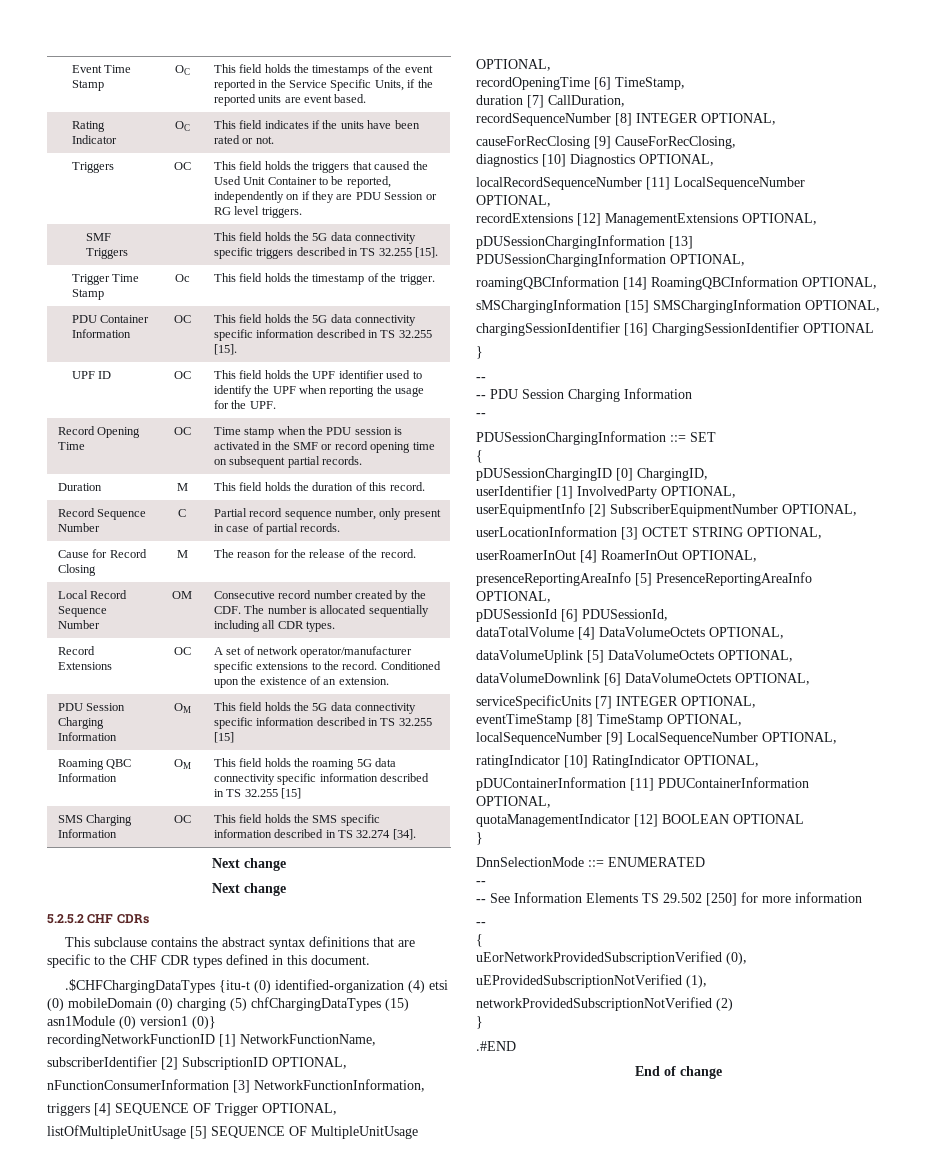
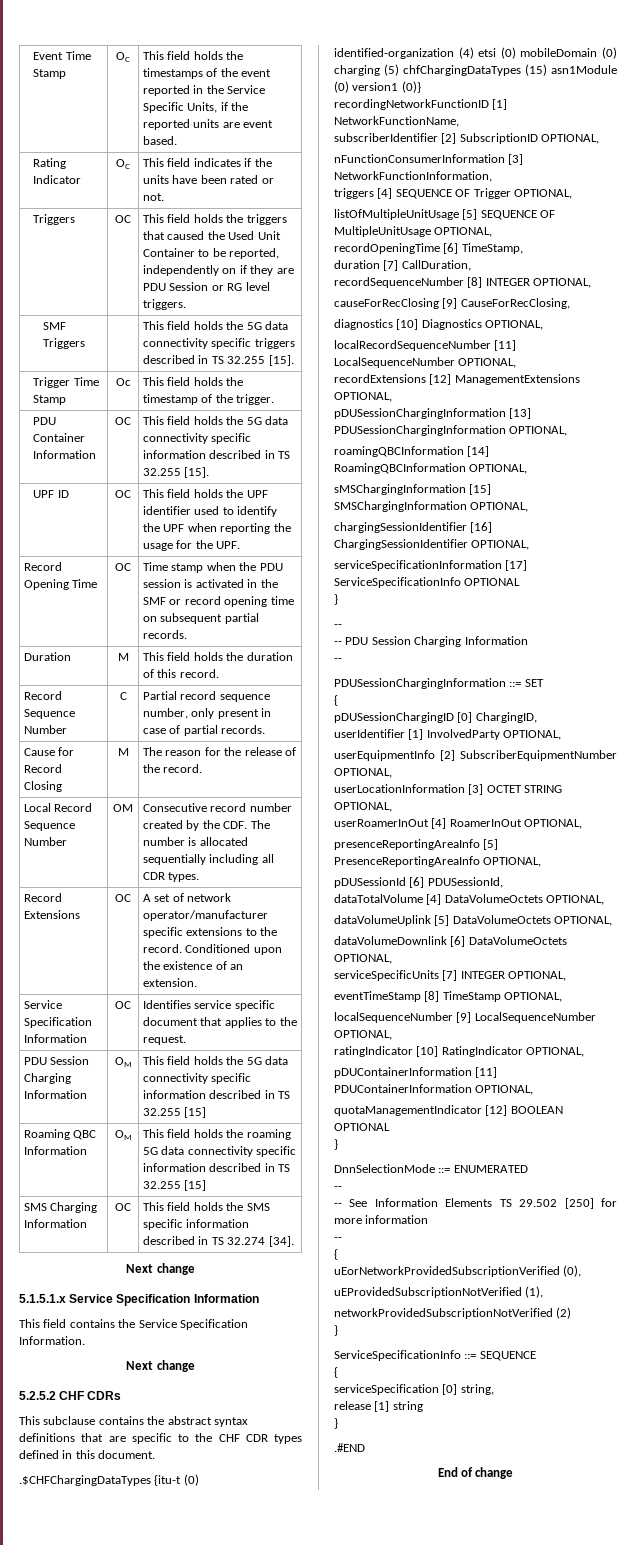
(389, 681) none -> [24,1000,63,1009] [24,1017,93,1028] [24,1034,88,1043] [115,1001,131,1009] [143,1000,275,1011] [143,1017,297,1028] [143,1035,187,1045] // Service Specification Information | OC | Identifies service specific document that applies to the request.
(286, 864) none -> [19,1294,259,1306] [19,1319,248,1330] [19,1336,85,1345] // 5.1.5.1.x Service Specification Information // This field contains the Service Specification Information.
(799, 329) none -> [471,540,530,550] [334,560,528,571] [334,577,461,588] OPTIONAL, // serviceSpecificationInformation [17] ServiceSpecificationInfo
(483, 1022) none -> [334,1350,536,1361] [334,1367,338,1378] [334,1384,494,1395] [334,1401,423,1412] [334,1418,338,1429] // ServiceSpecificationInfo ::= SEQUENCE // { // serviceSpecification [0] string, // release [1] string // }

